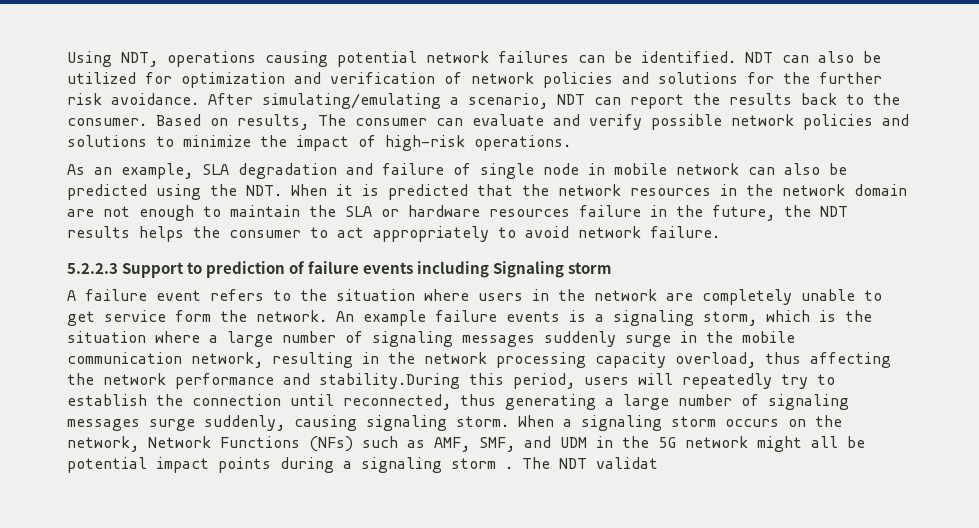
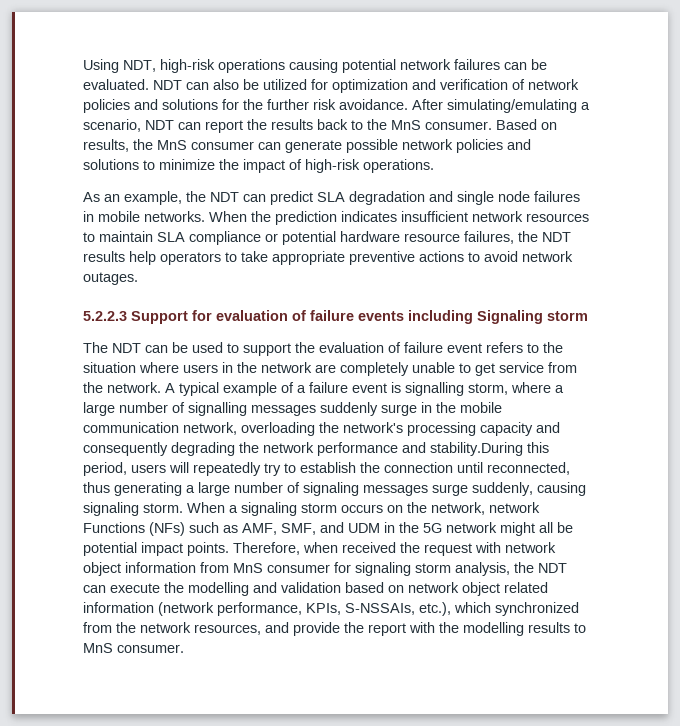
(158, 59) none -> [160,59,215,73] high-risk
[641,51,736,63] identified. -> [83,79,149,90] evaluated.
(900, 99) none -> [391,120,421,130] MnS
[318,114,642,130] The consumer can evaluate and verify -> [133,139,342,153] the MnS consumer can generate
(193, 171) none -> [186,191,313,205] the NDT can predict
[382,163,471,175] failure of -> (453, 196) none
(579, 169) none -> [534,191,580,202] failures
[676,163,847,175] [67,184,907,200] [67,205,848,221] [67,226,489,242] network can also be predicted using the NDT. When it is predicted that the network resources in the network domain are not enough to maintain the SLA or hardware resources failure in the future, the NDT results helps the consumer to act appropriately -> [144,211,589,225] [83,231,571,245] [83,251,464,265] networks. When the prediction indicates insufficient network resources to maintain SLA compliance or potential hardware resource failures, the NDT results help operators to take appropriate preventive actions
[650,226,720,238] failure. -> [83,272,138,285] outages.
[187,261,286,278] to prediction -> [192,310,288,321] for evaluation
[67,290,76,301] A -> [83,342,401,356] The NDT can be used to support the evaluation of
[175,310,211,322] form -> [548,362,577,373] from
[336,310,872,326] [67,331,146,343] An example failure events is a signaling storm, which is the situation -> [165,382,508,396] A typical example of a failure event is signalling storm,
[372,331,453,347] signaling -> [188,402,247,416] signalling
[272,352,891,368] resulting in the network processing capacity overload, thus affecting -> [241,422,560,436] [83,442,235,456] overloading the network's processing capacity and consequently degrading
[148,436,211,448] Network -> [489,502,540,513] network
[218,457,658,473] points during a signaling storm . The NDT validat -> [187,542,556,556] [83,562,567,576] [83,582,548,596] [83,602,579,616] [83,622,586,636] [83,643,184,653] points. Therefore, when received the request with network object information from MnS consumer for signaling storm analysis, the NDT can execute the modelling and validation based on network object related information (network performance, KPIs, S-NSSAIs, etc.), which synchronized from the network resources, and provide the report with the modelling results to MnS consumer.

